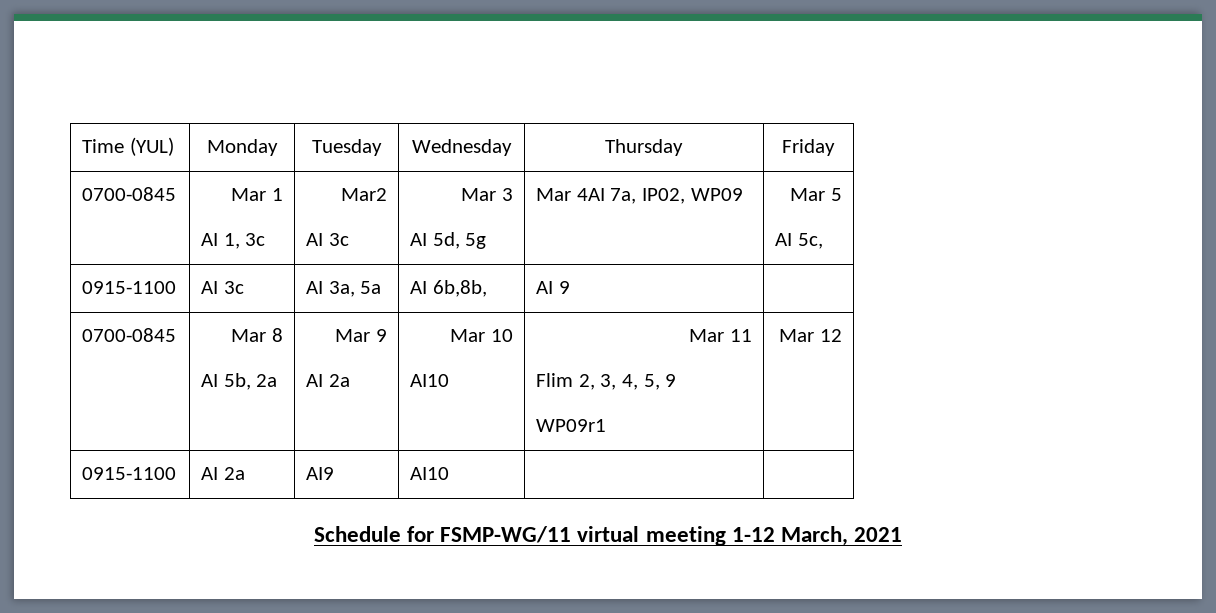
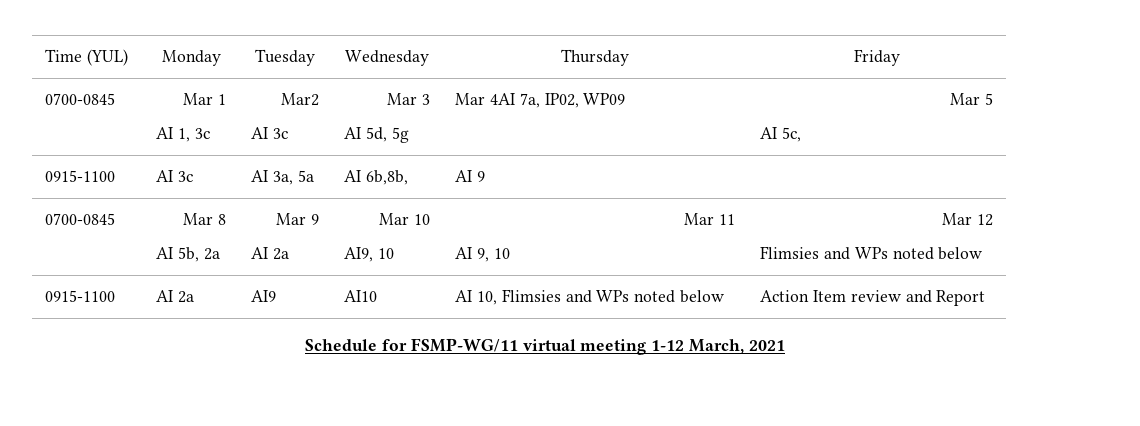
[410,374,450,387] AI10 -> [344,247,395,262] AI9, 10
[536,373,677,390] [536,419,607,432] [779,329,842,342] Flim 2, 3, 4, 5, 9 // WP09r1 | Mar 12 -> [455,247,510,262] [941,213,993,226] [760,246,983,260] AI 9, 10 | Mar 12 // Flimsies and WPs noted below
(450, 473) | -> [455,289,724,305] [760,290,986,306] AI 10, Flimsies and WPs noted below | Action Item review and Report

